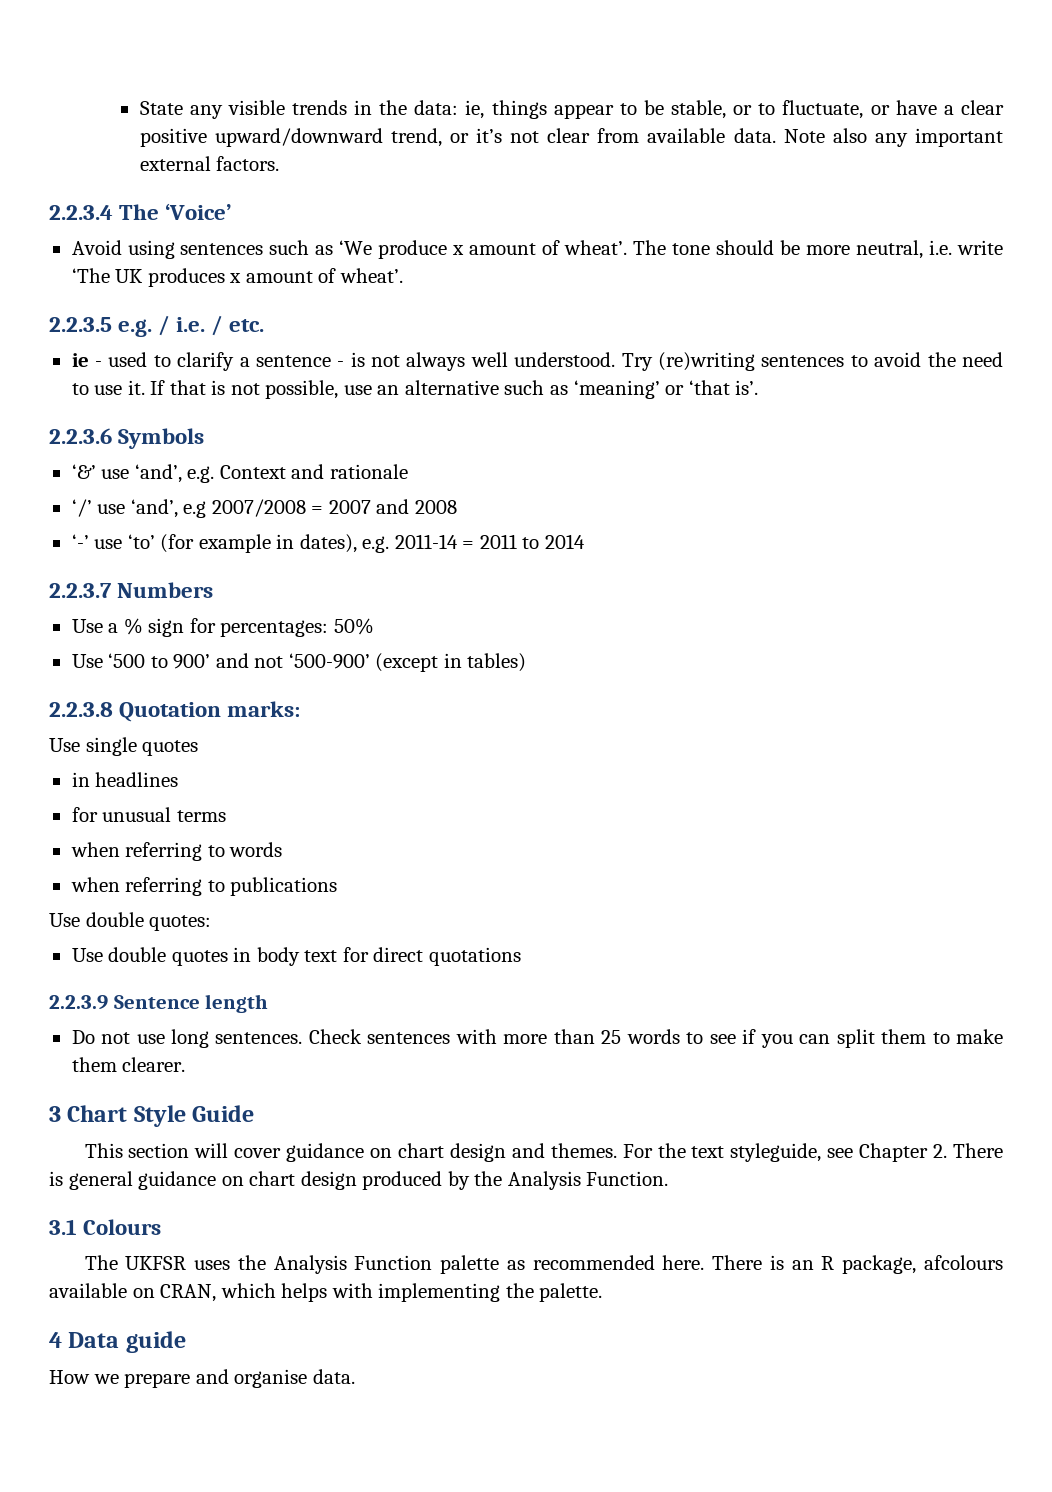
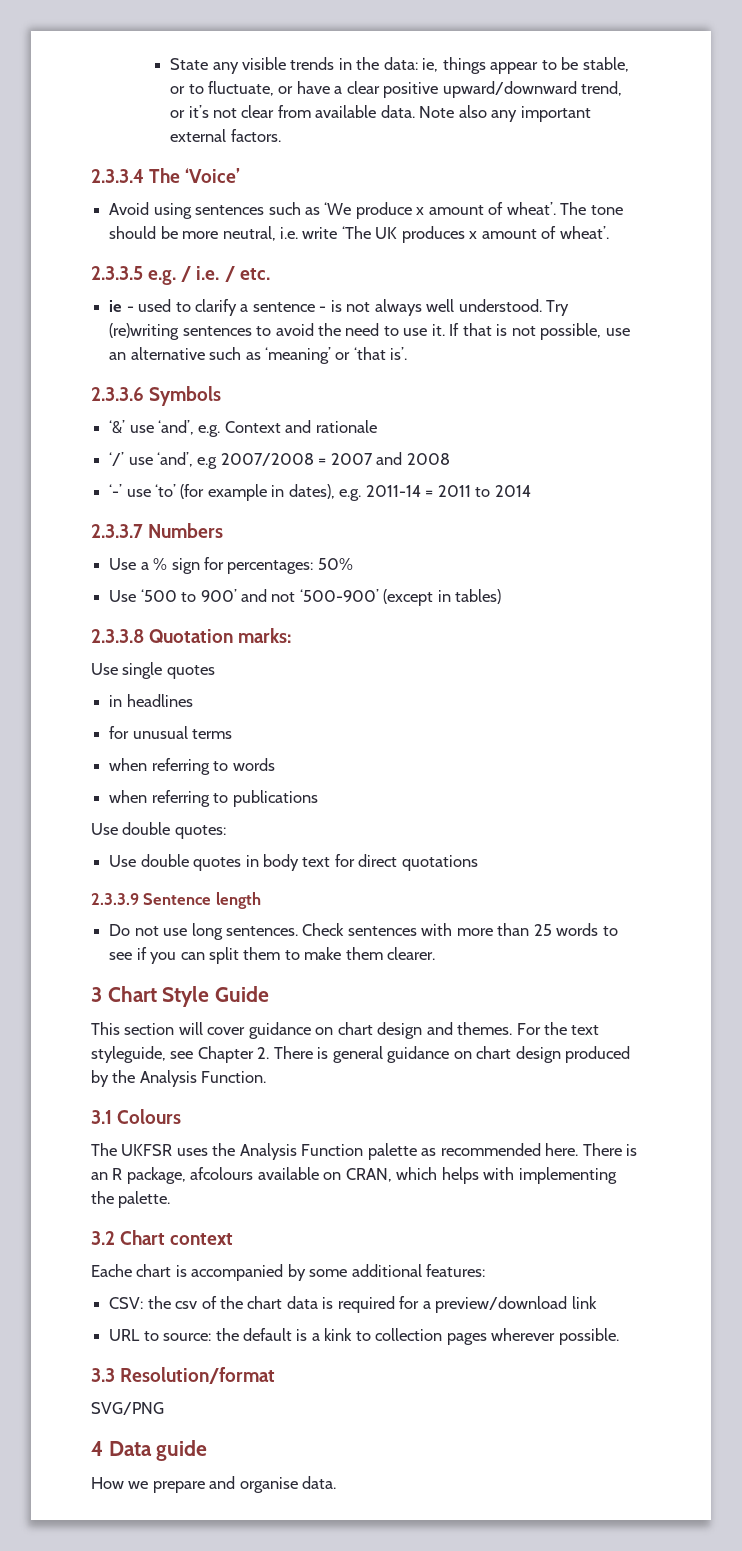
[49,205,113,220] 2.2.3.4 -> [91,169,144,183] 2.3.3.4
[49,317,112,332] 2.2.3.5 -> [91,266,143,280] 2.3.3.5
[49,428,112,444] 2.2.3.6 -> [91,387,144,401] 2.3.3.6
[49,583,112,598] 2.2.3.7 -> [91,524,143,538] 2.3.3.7
[49,702,113,717] 2.2.3.8 -> [91,629,144,643] 2.3.3.8
[49,995,108,1010] 2.2.3.9 -> [91,893,139,905] 2.3.3.9
(603, 1292) none -> [91,1230,234,1245] [91,1264,486,1281] [109,1296,597,1313] [109,1328,619,1345] [91,1367,276,1384] [91,1402,164,1415] // 3.2 Chart context // Eache chart is accompanied by some additional features: // CSV: the csv of the chart data is required for a preview/download link // URL to source: the default is a kink to collection pages wherever possible. // 3.3 Resolution/format // SVG/PNG

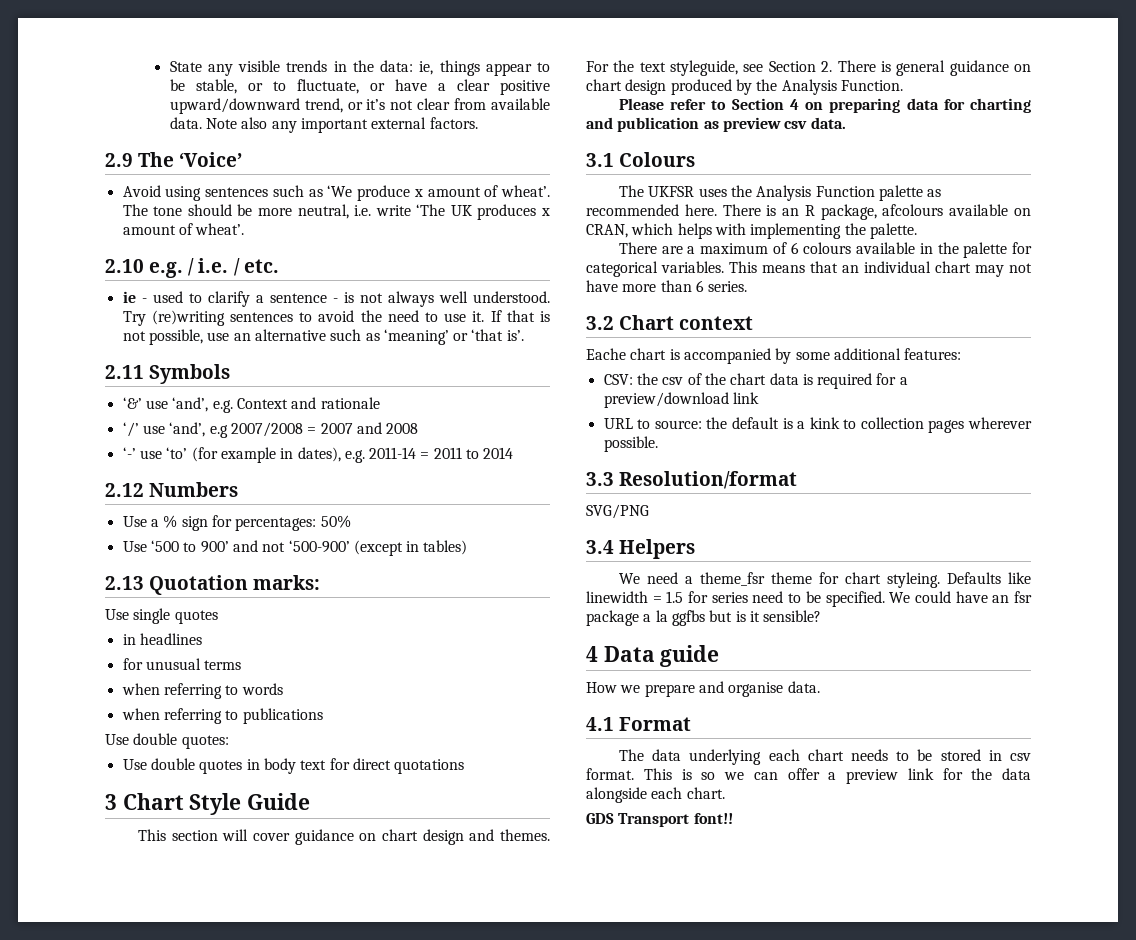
[91,169,144,183] 2.3.3.4 -> [105,153,133,167] 2.9
[91,266,143,280] 2.3.3.5 -> [105,259,144,273] 2.10
[91,387,144,401] 2.3.3.6 -> [105,365,144,379] 2.11
[91,524,143,538] 2.3.3.7 -> [105,483,144,497] 2.12
[91,629,144,643] 2.3.3.8 -> [105,576,144,590] 2.13
[91,892,261,909] [109,923,618,940] [109,947,436,964] // 2.3.3.9 Sentence length // Do not use long sentences. Check sentences with more than 25 words to see if you can split them to make them clearer. -> (465, 766) none
[197,1046,254,1063] Chapter -> [768,61,816,72] Section
(267, 1077) none -> [619,98,1031,113] [586,117,846,132] // Please refer to Section 4 on preparing data for charting and publication as preview csv data.
(171, 1199) none -> [619,242,1032,258] [586,261,1032,277] [586,280,748,292] // There are a maximum of 6 colours available in the palette for categorical variables. This means that an individual chart may not have more than 6 series.
(164, 1408) none -> [586,539,696,559] [619,572,1031,588] [586,591,1032,607] [586,610,822,626] // 3.4 Helpers // We need a theme_fsr theme for chart styleing. Defaults like linewidth = 1.5 for series need to be specified. We could have an fsr package a la ggfbs but is it sensible?
(337, 1482) none -> [586,717,692,731] [619,749,1031,765] [586,768,1031,784] [586,787,725,803] [586,813,733,827] // 4.1 Format // The data underlying each chart needs to be stored in csv format. This is so we can offer a preview link for the data alongside each chart. // GDS Transport font!!

